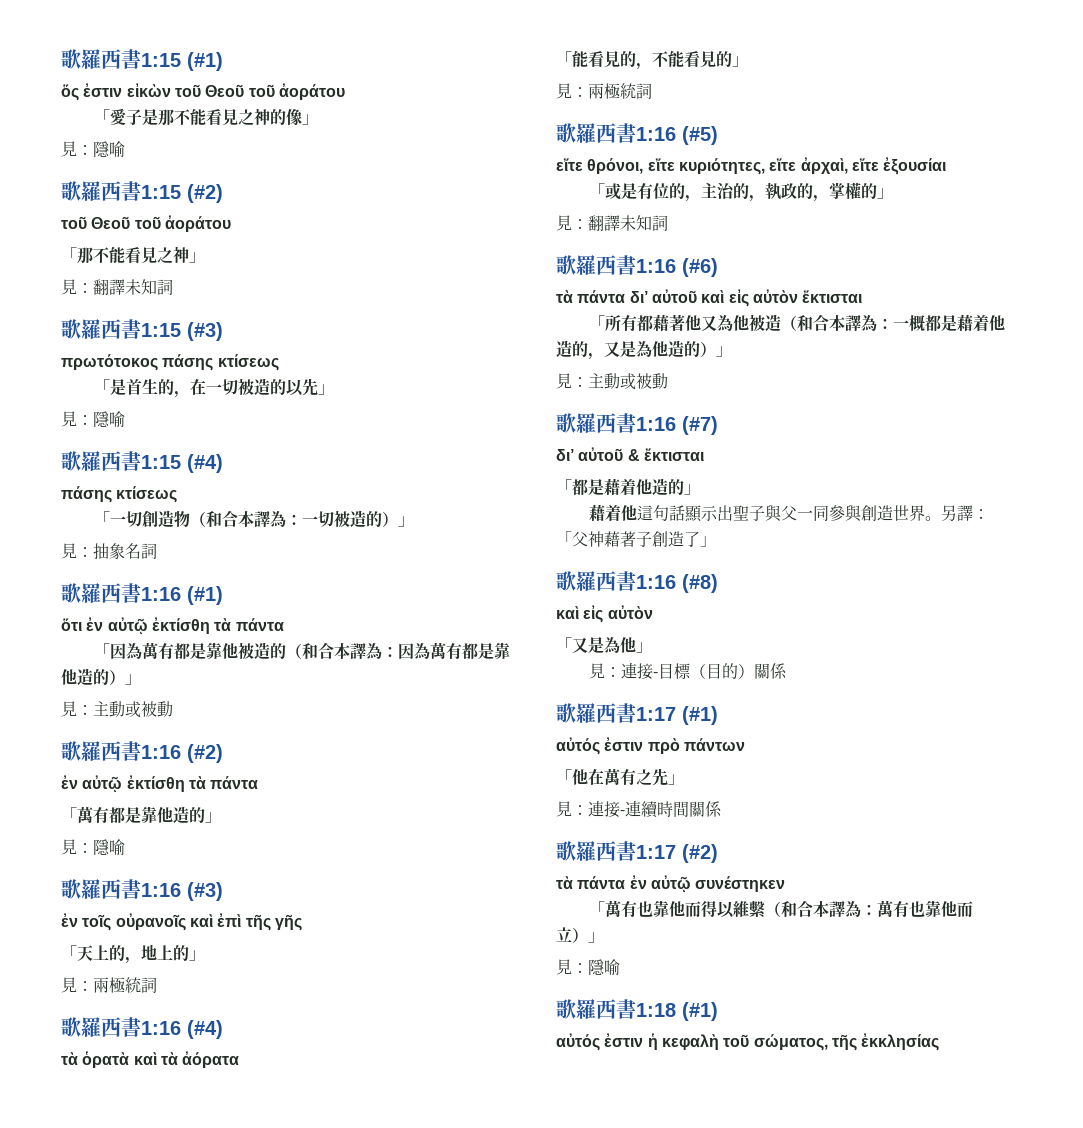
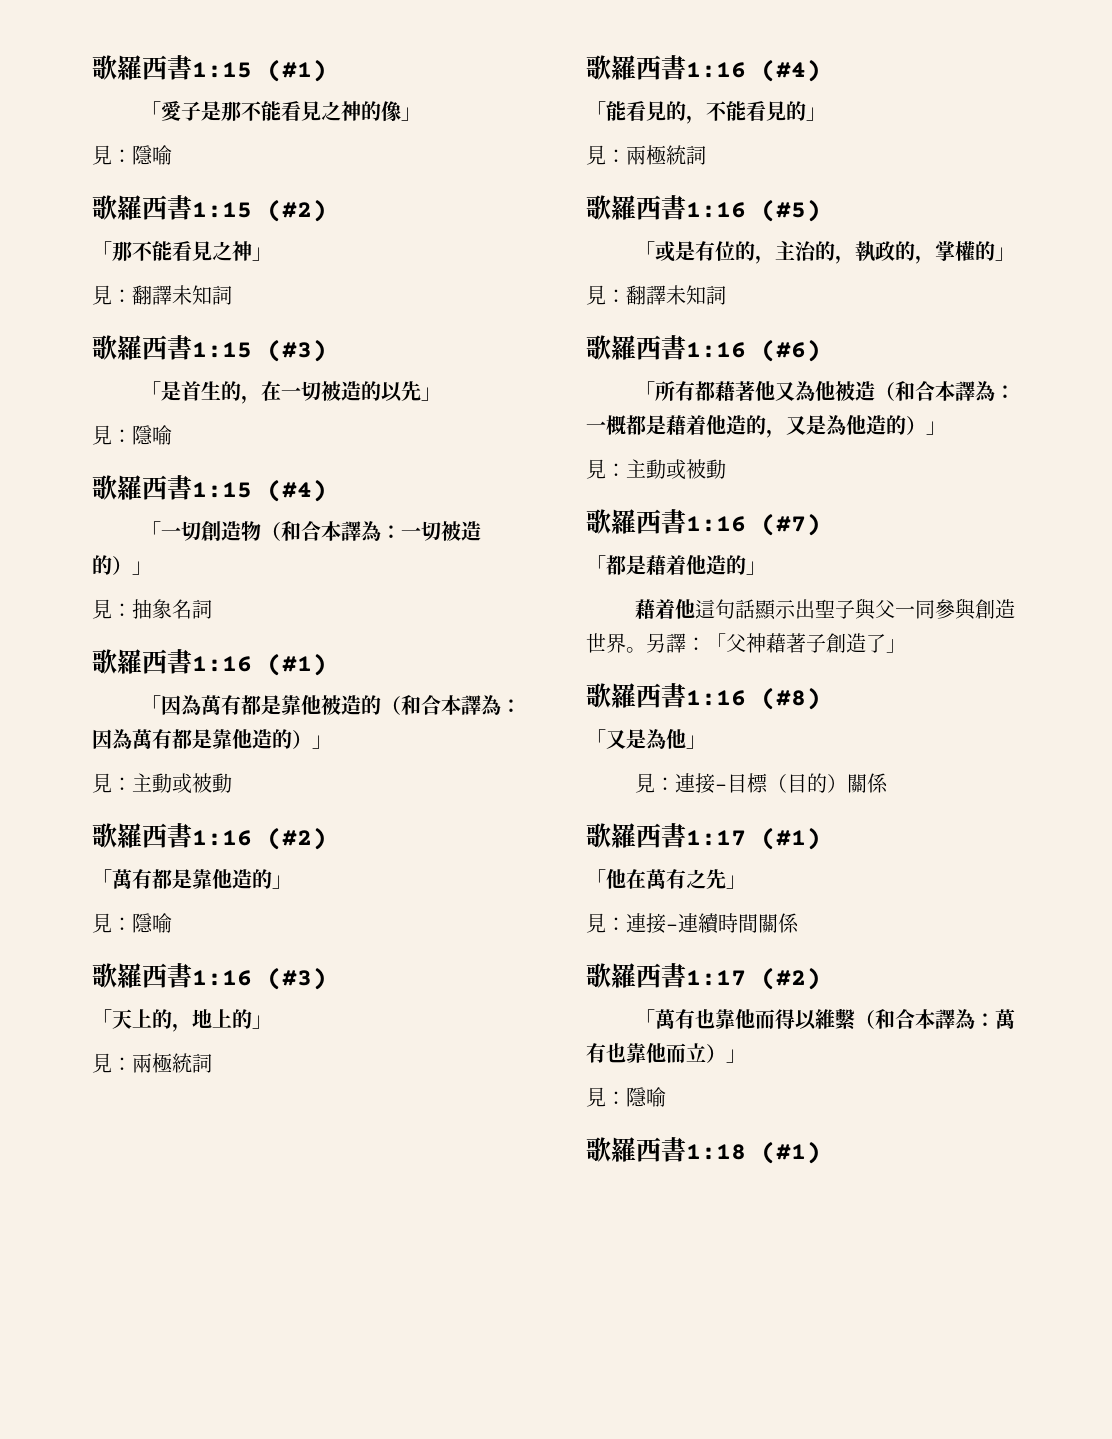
[61,83,345,101] // ὅς ἐστιν εἰκὼν τοῦ Θεοῦ τοῦ ἀοράτου -> (327, 70) none
[61,215,231,232] // τοῦ Θεοῦ τοῦ ἀοράτου -> (327, 210) none
[61,354,279,371] // πρωτότοκος πάσης κτίσεως -> (327, 350) none
[61,486,178,503] // πάσης κτίσεως -> (327, 490) none
[61,617,284,634] // ὅτι ἐν αὐτῷ ἐκτίσθη τὰ πάντα -> (327, 664) none
[61,775,259,792] // ἐν αὐτῷ ἐκτίσθη τὰ πάντα -> (327, 838) none
[61,913,302,931] // ἐν τοῖς οὐρανοῖς καὶ ἐπὶ τῆς γῆς -> (327, 978) none
[61,1051,240,1068] // τὰ ὁρατὰ καὶ τὰ ἀόρατα -> (821, 70) none
[556,157,947,175] // εἴτε θρόνοι, εἴτε κυριότητες, εἴτε ἀρχαὶ, εἴτε ἐξουσίαι -> (821, 210) none
[556,289,863,307] // τὰ πάντα δι’ αὐτοῦ καὶ εἰς αὐτὸν ἔκτισται -> (821, 350) none
[556,447,704,461] // δι’ αὐτοῦ & ἔκτισται -> (821, 524) none
[556,605,653,623] // καὶ εἰς αὐτὸν -> (821, 698) none
[556,737,745,755] // αὐτός ἐστιν πρὸ πάντων -> (821, 838) none
[556,875,786,892] // τὰ πάντα ἐν αὐτῷ συνέστηκεν -> (821, 978) none
[556,1033,940,1051] // αὐτός ἐστιν ἡ κεφαλὴ τοῦ σώματος, τῆς ἐκκλησίας -> (821, 1152) none

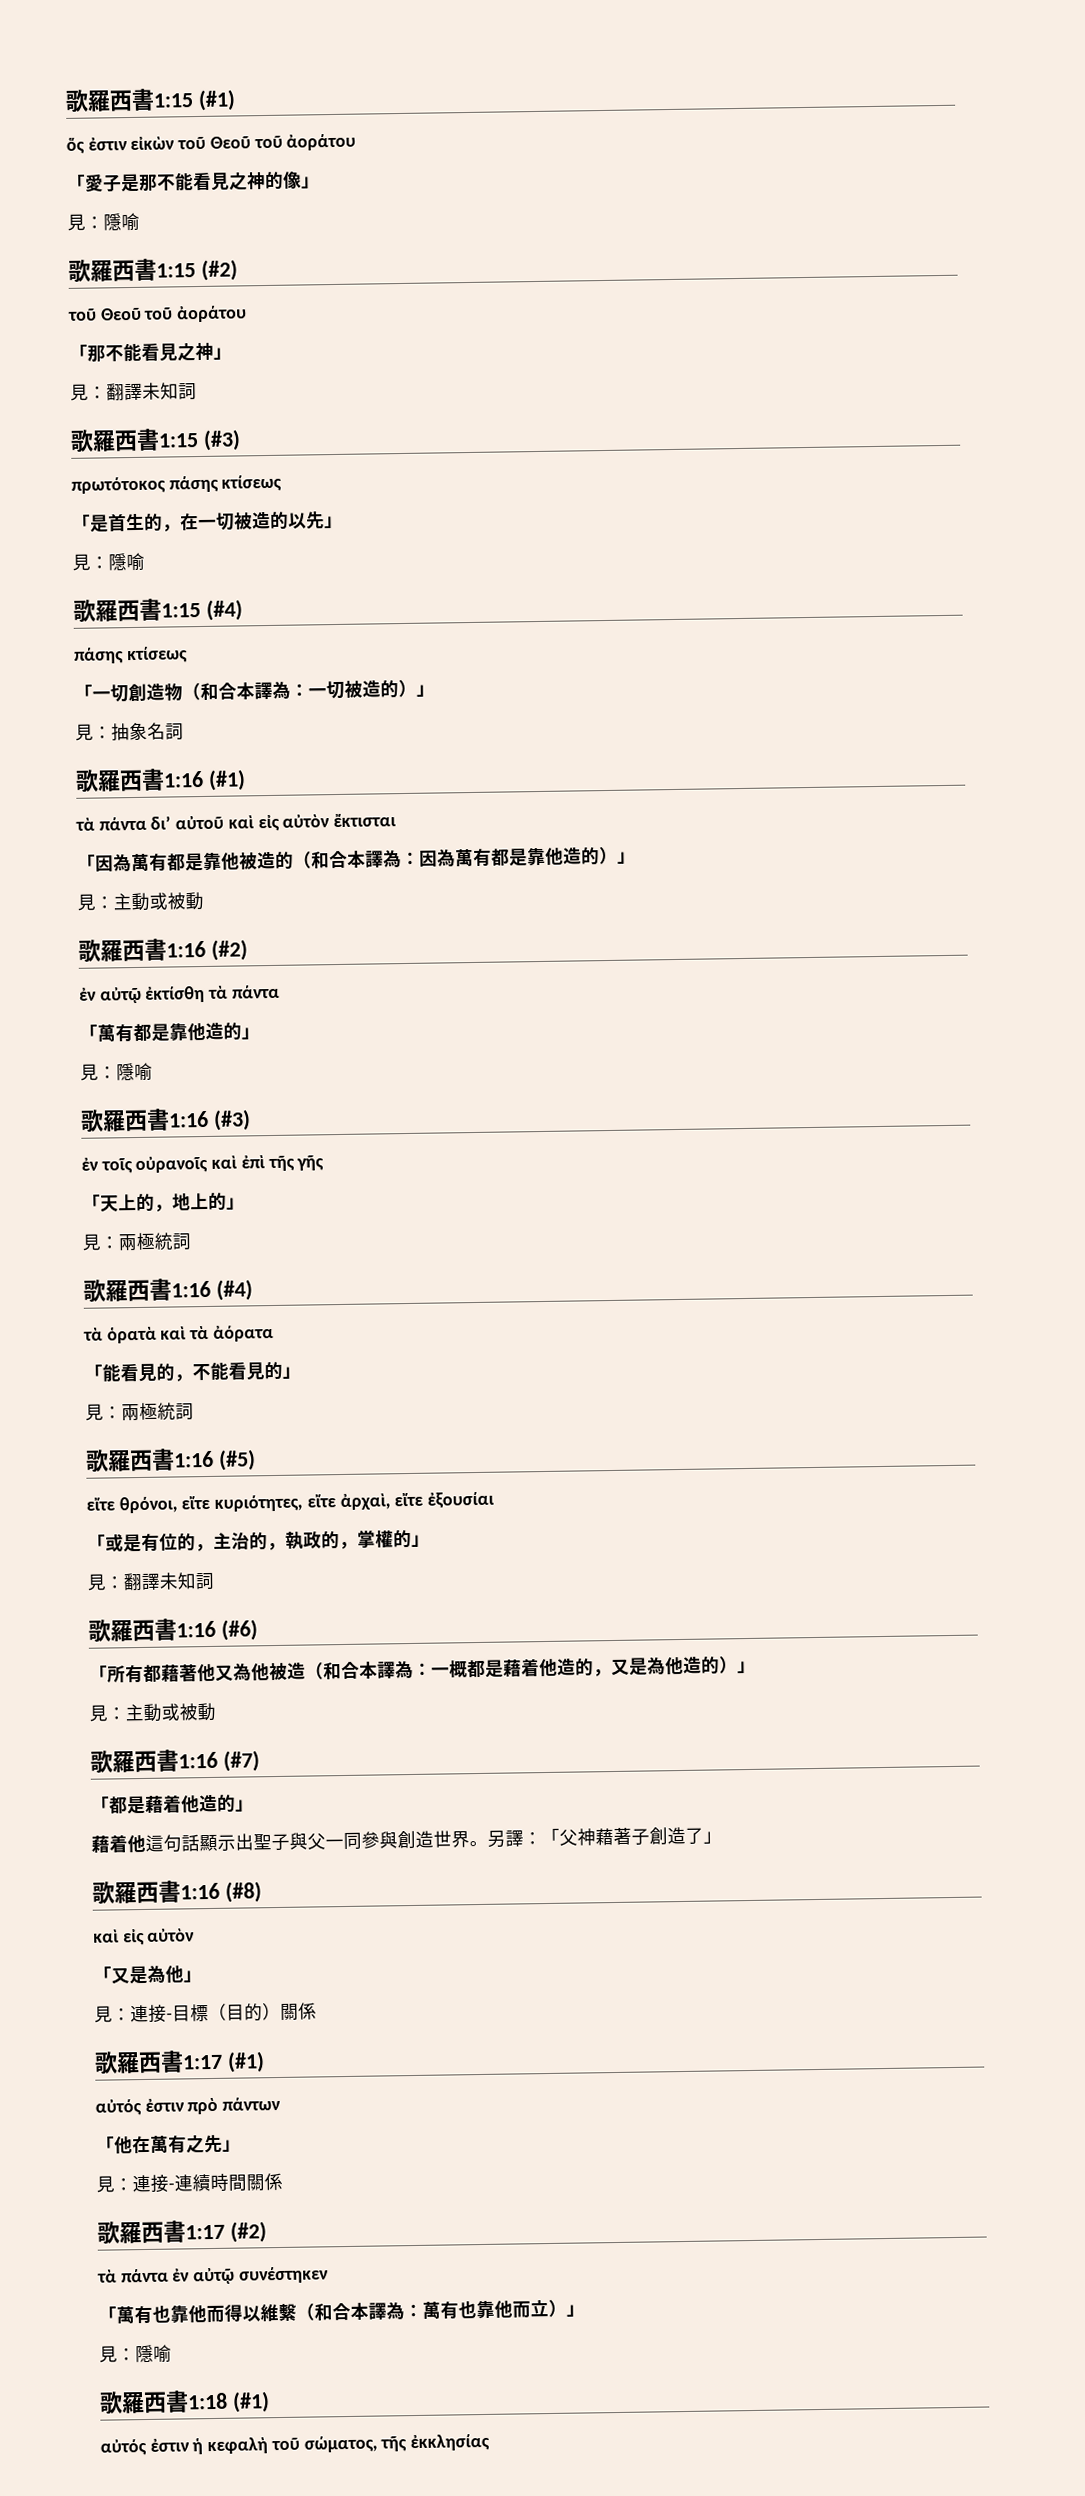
(327, 70) none -> [66,133,357,154] // ὅς ἐστιν εἰκὼν τοῦ Θεοῦ τοῦ ἀοράτου
(327, 210) none -> [68,305,248,323] // τοῦ Θεοῦ τοῦ ἀοράτου
(327, 350) none -> [71,474,283,494] // πρωτότοκος πάσης κτίσεως
(327, 490) none -> [74,646,188,664] // πάσης κτίσεως
(327, 664) none -> [75,813,397,832] // τὰ πάντα δι’ αὐτοῦ καὶ εἰς αὐτὸν ἔκτισται
(327, 838) none -> [79,984,280,1004] // ἐν αὐτῷ ἐκτίσθη τὰ πάντα
(327, 978) none -> [81,1155,325,1174] // ἐν τοῖς οὐρανοῖς καὶ ἐπὶ τῆς γῆς
(821, 70) none -> [83,1325,274,1344] // τὰ ὁρατὰ καὶ τὰ ἀόρατα
(821, 210) none -> [86,1491,495,1514] // εἴτε θρόνοι, εἴτε κυριότητες, εἴτε ἀρχαὶ, εἴτε ἐξουσίαι
(821, 698) none -> [93,1928,196,1946] // καὶ εἰς αὐτὸν
(821, 838) none -> [95,2096,282,2116] // αὐτός ἐστιν πρὸ πάντων
(821, 978) none -> [97,2266,329,2285] // τὰ πάντα ἐν αὐτῷ συνέστηκεν
(821, 1152) none -> [100,2433,491,2456] // αὐτός ἐστιν ἡ κεφαλὴ τοῦ σώματος, τῆς ἐκκλησίας

